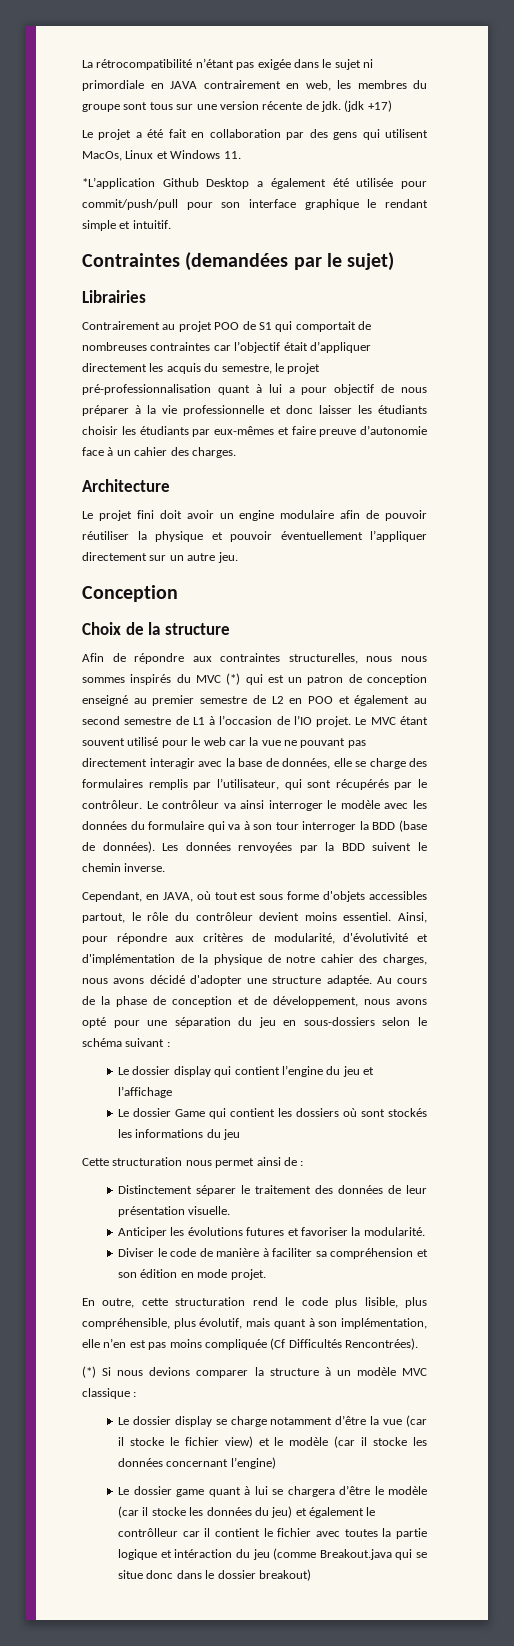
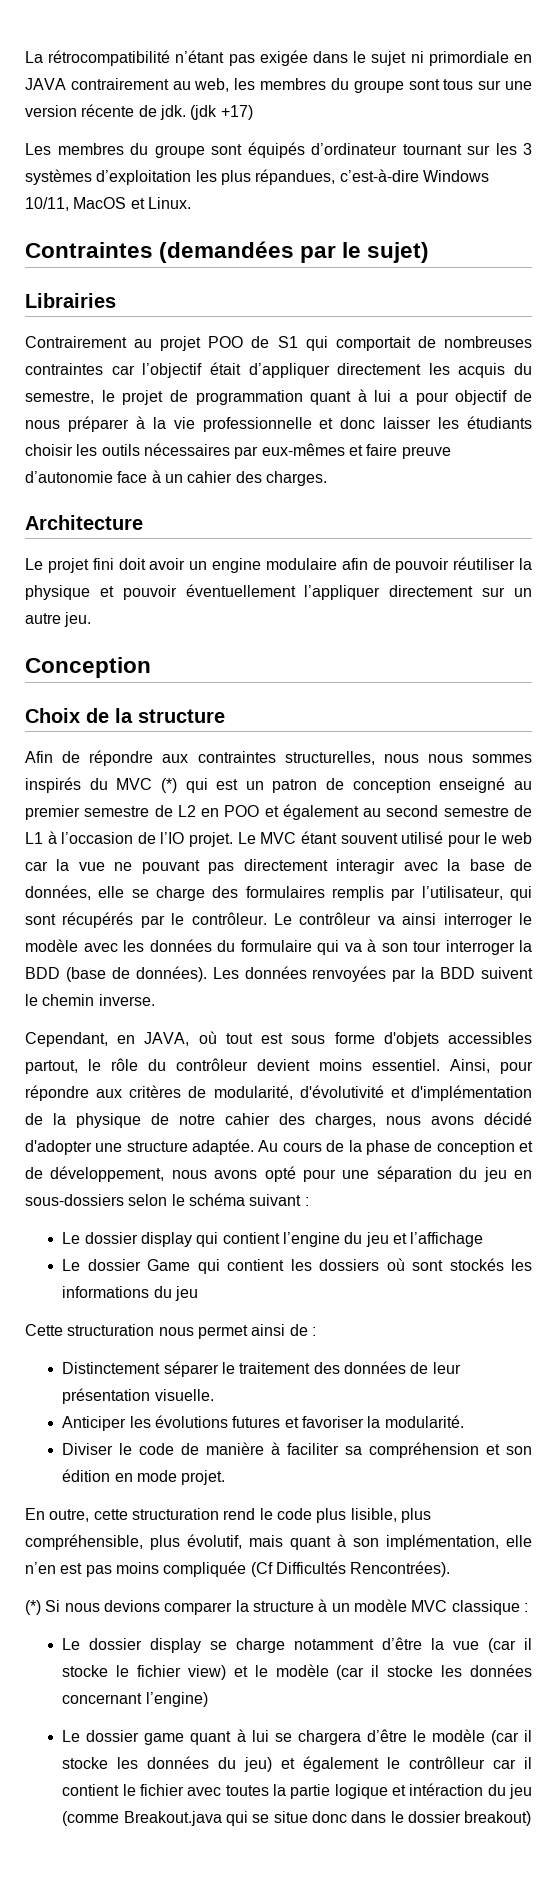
[286,83,299,89] en -> [172,81,191,90] au
[82,129,428,140] [82,150,241,161] [82,177,427,189] [82,199,428,210] [82,220,171,231] Le projet a été fait en collaboration par des gens qui utilisent MacOs, Linux et Windows 11. // *L’application Github Desktop a également été utilisée pour commit/push/pull pour son interface graphique le rendant simple et intuitif. -> [25,142,532,158] [25,169,489,185] [25,197,191,211] Les membres du groupe sont équipés d’ordinateur tournant sur les 3 systèmes d’exploitation les plus répandues, c’est-à-dire Windows 10/11, MacOS et Linux.
[82,384,211,395] pré-professionnalisation -> [169,390,303,405] de programmation
[139,426,189,435] étudiants -> [101,443,230,456] outils nécessaires

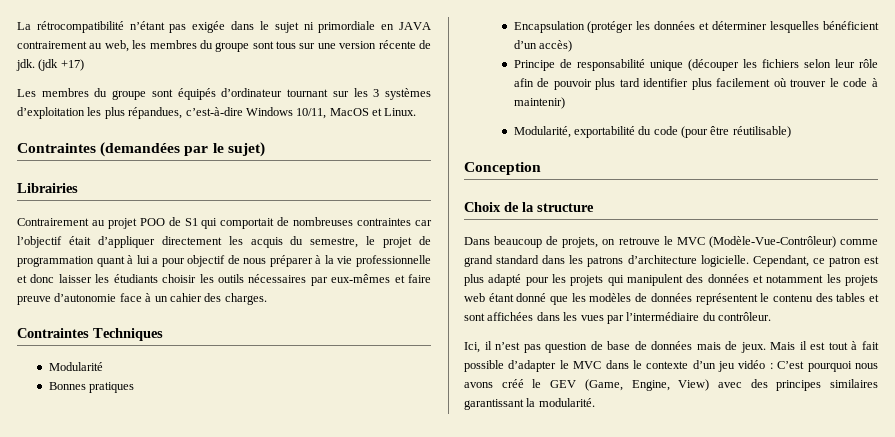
[25,515,143,530] [25,557,532,573] [25,584,532,600] [25,612,92,627] Architecture // Le projet fini doit avoir un engine modulaire afin de pouvoir réutiliser la physique et pouvoir éventuellement l’appliquer directement sur un autre jeu. -> [17,328,163,341] [48,362,103,371] [48,382,135,393] [513,21,879,33] [513,40,572,52] [513,59,878,71] [513,78,878,90] [513,97,565,109] [513,126,791,138] Contraintes Techniques // Modularité // Bonnes pratiques // Encapsulation (protéger les données et déterminer lesquelles bénéficient d’un accès) // Principe de responsabilité unique (découper les fichiers selon leur rôle afin de pouvoir plus tard identifier plus facilement où trouver le code à maintenir) // Modularité, exportabilité du code (pour être réutilisable)
[25,750,532,766] [25,777,532,793] [25,804,532,820] [25,831,533,847] [25,859,532,874] [25,885,532,901] [25,912,532,928] [25,939,532,955] [25,966,533,982] [25,994,155,1006] [25,1031,532,1047] [25,1058,533,1074] [25,1085,532,1101] [25,1112,532,1128] [25,1139,533,1155] [25,1166,532,1182] [25,1193,309,1206] [62,1232,484,1247] [62,1258,532,1274] [62,1286,198,1301] [25,1324,316,1339] [62,1361,461,1377] [62,1388,214,1404] [62,1415,464,1431] [62,1442,532,1458] [62,1469,226,1485] [25,1508,431,1523] [25,1534,532,1550] [25,1561,451,1577] [25,1599,528,1615] [62,1637,532,1653] [62,1664,532,1680] [62,1692,208,1707] [62,1729,532,1745] [62,1756,532,1772] [62,1783,533,1799] [62,1811,532,1826] Afin de répondre aux contraintes structurelles, nous nous sommes inspirés du MVC (*) qui est un patron de conception enseigné au premier semestre de L2 en POO et également au second semestre de L1 à l’occasion de l’IO projet. Le MVC étant souvent utilisé pour le web car la vue ne pouvant pas directement interagir avec la base de données, elle se charge des formulaires remplis par l’utilisateur, qui sont récupérés par le contrôleur. Le contrôleur va ainsi interroger le modèle avec les données du formulaire qui va à son tour interroger la BDD (base de données). Les données renvoyées par la BDD suivent le chemin inverse. // Cependant, en JAVA, où tout est sous forme d'objets accessibles partout, le rôle du contrôleur devient moins essentiel. Ainsi, pour répondre aux critères de modularité, d'évolutivité et d'implémentation de la physique de notre cahier des charges, nous avons décidé d'adopter une structure adaptée. Au cours de la phase de conception et de développement, nous avons opté pour une séparation du jeu en sous-dossiers selon le schéma suivant : // Le dossier display qui contient l’engine du jeu et l’affichage // Le dossier Game qui contient les dossiers où sont stockés les informations du jeu // Cette structuration nous permet ainsi de : // Distinctement séparer le traitement des données de leur présentation visuelle. // Anticiper les évolutions futures et favoriser la modularité. // Diviser le code de manière à faciliter sa compréhension et son édition en mode projet. // En outre, cette structuration rend le code plus lisible, plus compréhensible, plus évolutif, mais quant à son implémentation, elle n’en est pas moins compliquée (Cf Difficultés Rencontrées). // (*) Si nous devions comparer la structure à un modèle MVC classique : // Le dossier display se charge notamment d’être la vue (car il stocke le fichier view) et le modèle (car il stocke les données concernant l’engine) // Le dossier game quant à lui se chargera d’être le modèle (car il stocke les données du jeu) et également le contrôlleur car il contient le fichier avec toutes la partie logique et intéraction du jeu (comme Breakout.java qui se situe donc dans le dossier breakout) -> [464,236,878,248] [464,255,879,267] [464,274,878,286] [464,293,879,305] [464,312,771,324] [464,341,879,353] [464,360,878,372] [464,379,878,391] [464,398,595,410] Dans beaucoup de projets, on retrouve le MVC (Modèle-Vue-Contrôleur) comme grand standard dans les patrons d’architecture logicielle. Cependant, ce patron est plus adapté pour les projets qui manipulent des données et notamment les projets web étant donné que les modèles de données représentent le contenu des tables et sont affichées dans les vues par l’intermédiaire du contrôleur. // Ici, il n’est pas question de base de données mais de jeux. Mais il est tout à fait possible d’adapter le MVC dans le contexte d’un jeu vidéo : C’est pourquoi nous avons créé le GEV (Game, Engine, View) avec des principes similaires garantissant la modularité.

